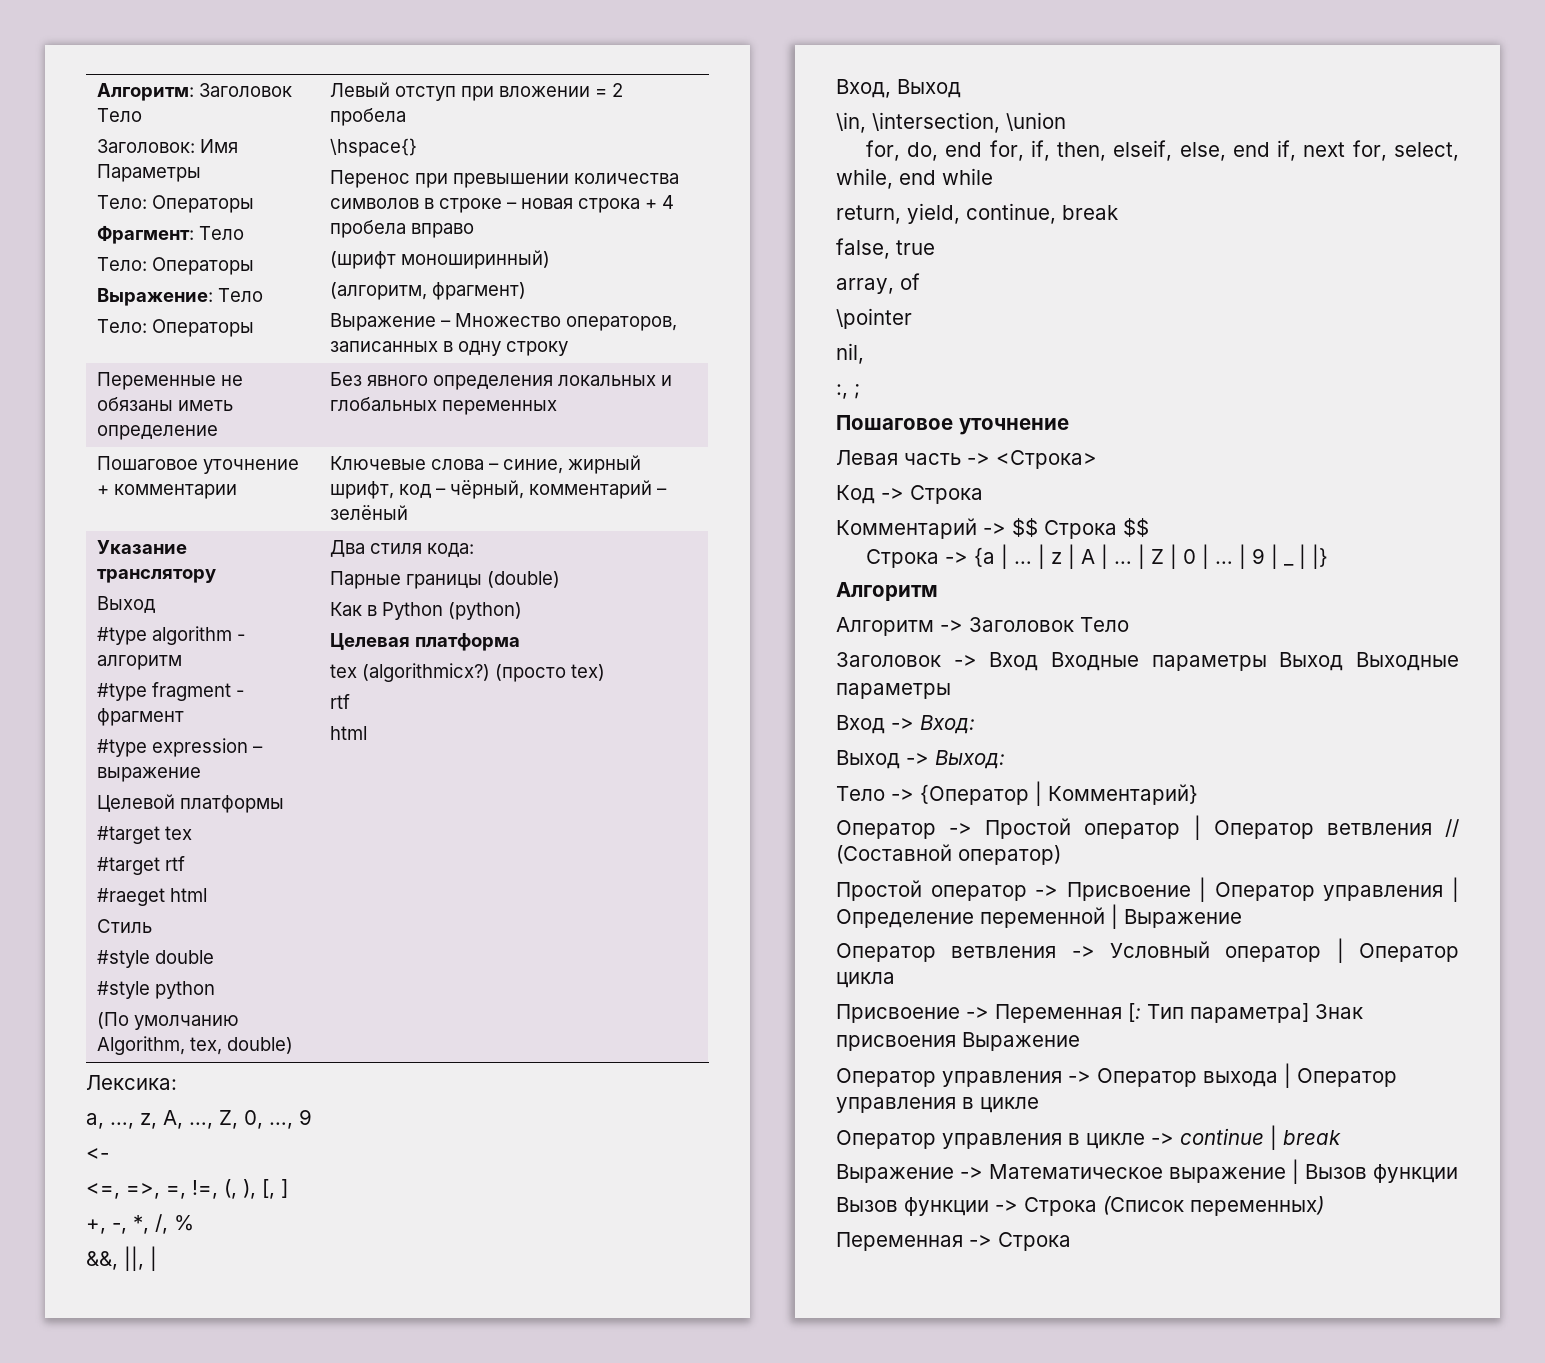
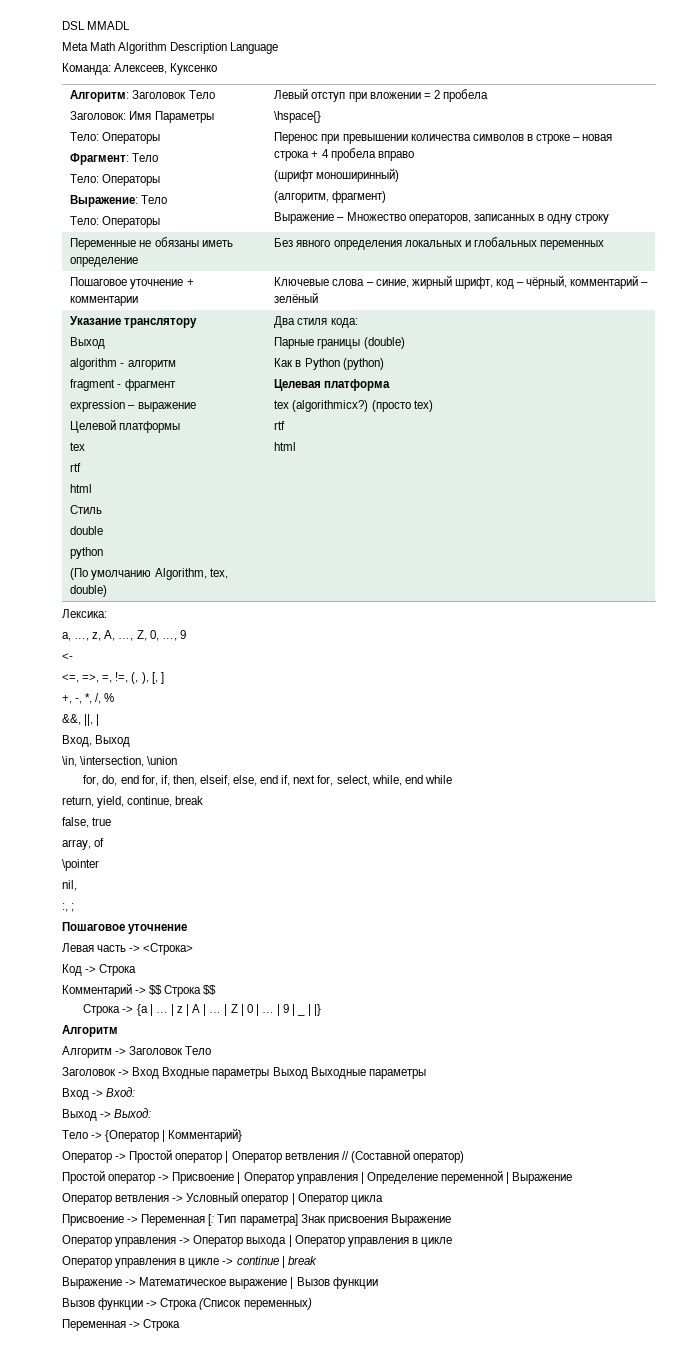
(97, 92) none -> [62,21,131,30] [62,42,279,54] [62,63,218,75] DSL MMADL // Meta Math Algorithm Description Language // Команда: Алексеев, Куксенко //
[97,627,148,645] #type -> (106, 343) none
[97,683,148,701] #type -> (176, 365) none
[97,739,148,757] #type -> (176, 385) none
[97,826,161,844] #target -> (181, 427) none
[97,856,186,875] [97,888,166,906] #target rtf // #raeget -> [70,463,82,472] rtf //
[97,950,151,968] #style -> (103, 509) none
[97,981,151,999] #style -> (104, 530) none

